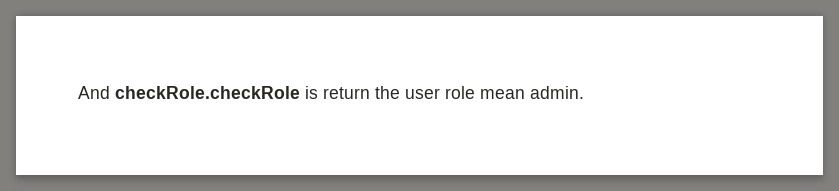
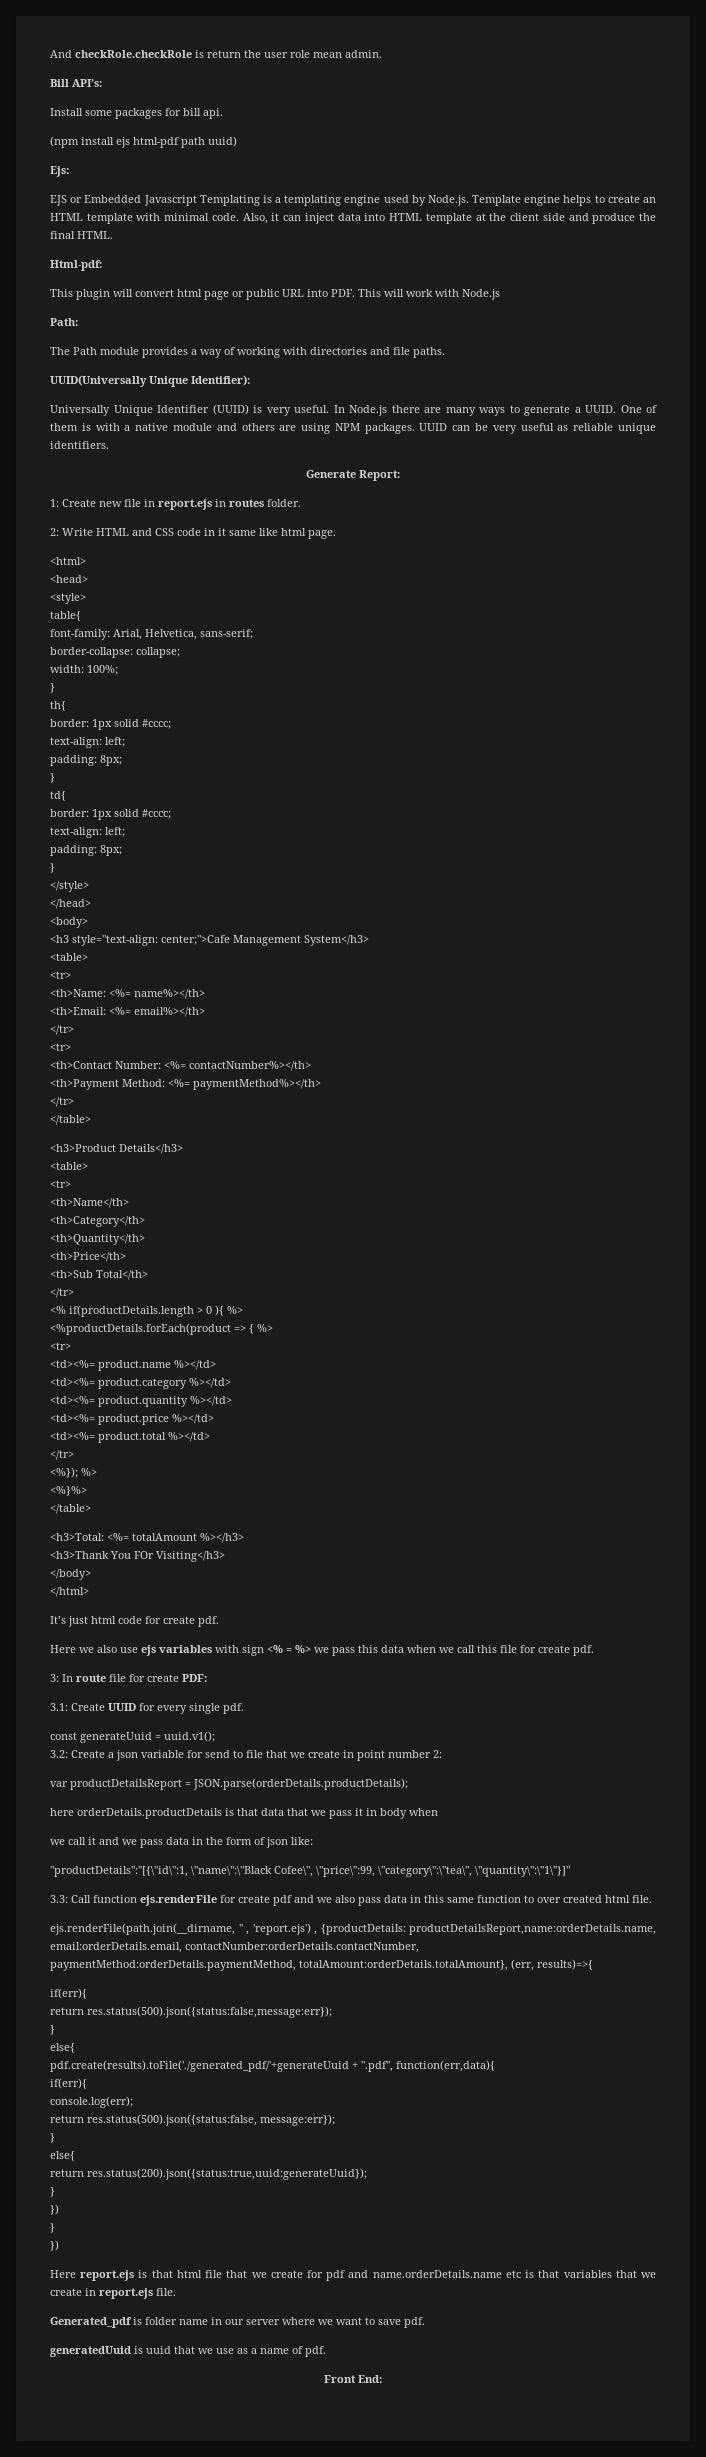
(584, 92) none -> [50,79,102,87] [50,108,223,119] [50,136,237,148] [50,166,69,177] [50,195,656,206] [50,213,656,224] [50,231,113,239] [50,260,102,271] [50,289,500,300] [50,318,78,326] [50,347,445,358] [50,375,250,387] [50,404,657,416] [50,423,656,434] [50,441,109,449] [306,470,400,481] [50,499,301,510] [50,528,336,539] [50,557,86,565] [50,575,88,583] [50,593,86,604] [50,611,81,621] [50,629,253,640] [50,647,180,658] [50,665,118,675] [50,683,55,693] [50,701,66,711] [50,719,171,730] [50,737,125,748] [50,755,122,766] [50,773,55,783] [50,791,66,801] [50,809,171,820] [50,827,125,838] [50,845,122,856] [50,863,55,873] [50,881,89,892] [50,899,91,909] [50,917,88,928] [50,935,369,946] [50,953,88,961] [50,971,71,979] [50,989,205,999] [50,1007,205,1017] [50,1025,74,1035] [50,1043,71,1051] [50,1061,311,1071] [50,1079,321,1090] [50,1097,74,1107] [50,1115,91,1125] [50,1144,183,1154] [50,1162,88,1170] [50,1180,71,1188] [50,1198,129,1208] [50,1216,145,1227] [50,1234,145,1245] [50,1252,126,1262] [50,1270,148,1280] [50,1288,74,1298] [50,1305,243,1317] [50,1323,273,1335] [50,1342,71,1350] [50,1360,216,1371] [50,1378,231,1389] [50,1396,232,1407] [50,1414,214,1425] [50,1432,210,1443] [50,1450,74,1460] [50,1467,97,1478] [50,1486,87,1496] [50,1504,91,1514] [50,1533,244,1543] [50,1551,225,1562] [50,1569,91,1580] [50,1587,89,1597] [50,1616,219,1627] [50,1645,594,1656] [50,1674,207,1682] [50,1703,244,1714] [50,1731,215,1743] [50,1750,442,1761] [50,1778,408,1790] [50,1808,438,1819] [50,1837,313,1848] [50,1866,570,1877] [50,1895,652,1906] [50,1923,656,1935] [50,1942,419,1953] [50,1959,593,1971] [50,1988,87,1999] [50,2006,332,2018] [50,2025,55,2035] [50,2043,75,2053] [50,2060,495,2072] [50,2078,87,2089] [50,2096,133,2108] [50,2114,335,2126] [50,2133,55,2143] [50,2151,75,2161] [50,2168,367,2180] [50,2187,55,2197] [50,2204,59,2215] [50,2223,55,2233] [50,2240,59,2251] [50,2270,656,2281] [50,2288,176,2299] [50,2317,425,2328] [50,2346,326,2357] [324,2375,382,2383] // Bill API’s: // Install some packages for bill api. // (npm install ejs html-pdf path uuid) // Ejs: // EJS or Embedded Javascript Templating is a templating engine used by Node.js. Template engine helps to create an HTML template with minimal code. Also, it can inject data into HTML template at the client side and produce the final HTML. // Html-pdf: // This plugin will convert html page or public URL into PDF. This will work with Node.js // Path: // The Path module provides a way of working with directories and file paths. // UUID(Universally Unique Identifier): // Universally Unique Identifier (UUID) is very useful. In Node.js there are many ways to generate a UUID. One of them is with a native module and others are using NPM packages. UUID can be very useful as reliable unique identifiers. // Generate Report: // 1: Create new file in report.ejs in routes folder. // 2: Write HTML and CSS code in it same like html page. // <html> // <head> // <style> // table{ // font-family: Arial, Helvetica, sans-serif; // border-collapse: collapse; // width: 100%; // } // th{ // border: 1px solid #cccc; // text-align: left; // padding: 8px; // } // td{ // border: 1px solid #cccc; // text-align: left; // padding: 8px; // } // </style> // </head> // <body> // <h3 style="text-align: center;">Cafe Management System</h3> // <table> // <tr> // <th>Name: <%= name%></th> // <th>Email: <%= email%></th> // </tr> // <tr> // <th>Contact Number: <%= contactNumber%></th> // <th>Payment Method: <%= paymentMethod%></th> // </tr> // </table> // <h3>Product Details</h3> // <table> // <tr> // <th>Name</th> // <th>Category</th> // <th>Quantity</th> // <th>Price</th> // <th>Sub Total</th> // </tr> // <% if(productDetails.length > 0 ){ %> // <%productDetails.forEach(product => { %> // <tr> // <td><%= product.name %></td> // <td><%= product.category %></td> // <td><%= product.quantity %></td> // <td><%= product.price %></td> // <td><%= product.total %></td> // </tr> // <%}); %> // <%}%> // </table> // <h3>Total: <%= totalAmount %></h3> // <h3>Thank You FOr Visiting</h3> // </body> // </html> // It’s just html code for create pdf. // Here we also use ejs variables with sign <% = %> we pass this data when we call this file for create pdf. // 3: In route file for create PDF: // 3.1: Create UUID for every single pdf. // const generateUuid = uuid.v1(); // 3.2: Create a json variable for send to file that we create in point number 2: // var productDetailsReport = JSON.parse(orderDetails.productDetails); // here orderDetails.productDetails is that data that we pass it in body when // we call it and we pass data in the form of json like: // "productDetails":"[{\"id\":1, \"name\":\"Black Cofee\", \"price\":99, \"category\":\"tea\", \"quantity\":\"1\"}]" // 3.3: Call function ejs.renderFile for create pdf and we also pass data in this same function to over created html file. // ejs.renderFile(path.join(__dirname, '' , 'report.ejs') , {productDetails: productDetailsReport,name:orderDetails.name, email:orderDetails.email, contactNumber:orderDetails.contactNumber, paymentMethod:orderDetails.paymentMethod, totalAmount:orderDetails.totalAmount}, (err, results)=>{ // if(err){ // return res.status(500).json({status:false,message:err}); // } // else{ // pdf.create(results).toFile('./generated_pdf/'+generateUuid + ".pdf", function(err,data){ // if(err){ // console.log(err); // return res.status(500).json({status:false, message:err}); // } // else{ // return res.status(200).json({status:true,uuid:generateUuid}); // } // }) // } // }) // Here report.ejs is that html file that we create for pdf and name.orderDetails.name etc is that variables that we create in report.ejs file. // Generated_pdf is folder name in our server where we want to save pdf. // generatedUuid is uuid that we use as a name of pdf. // Front End:

